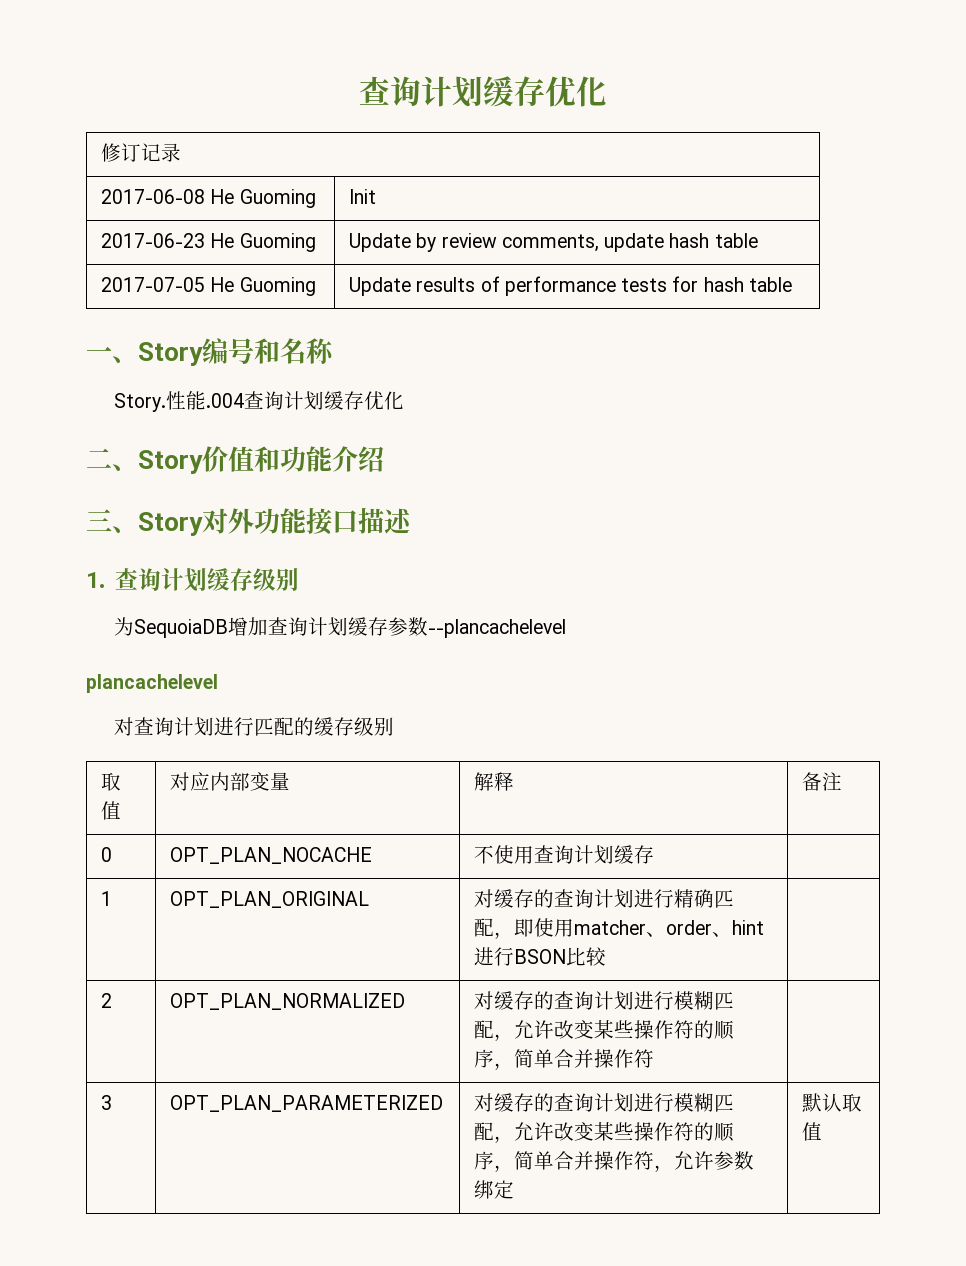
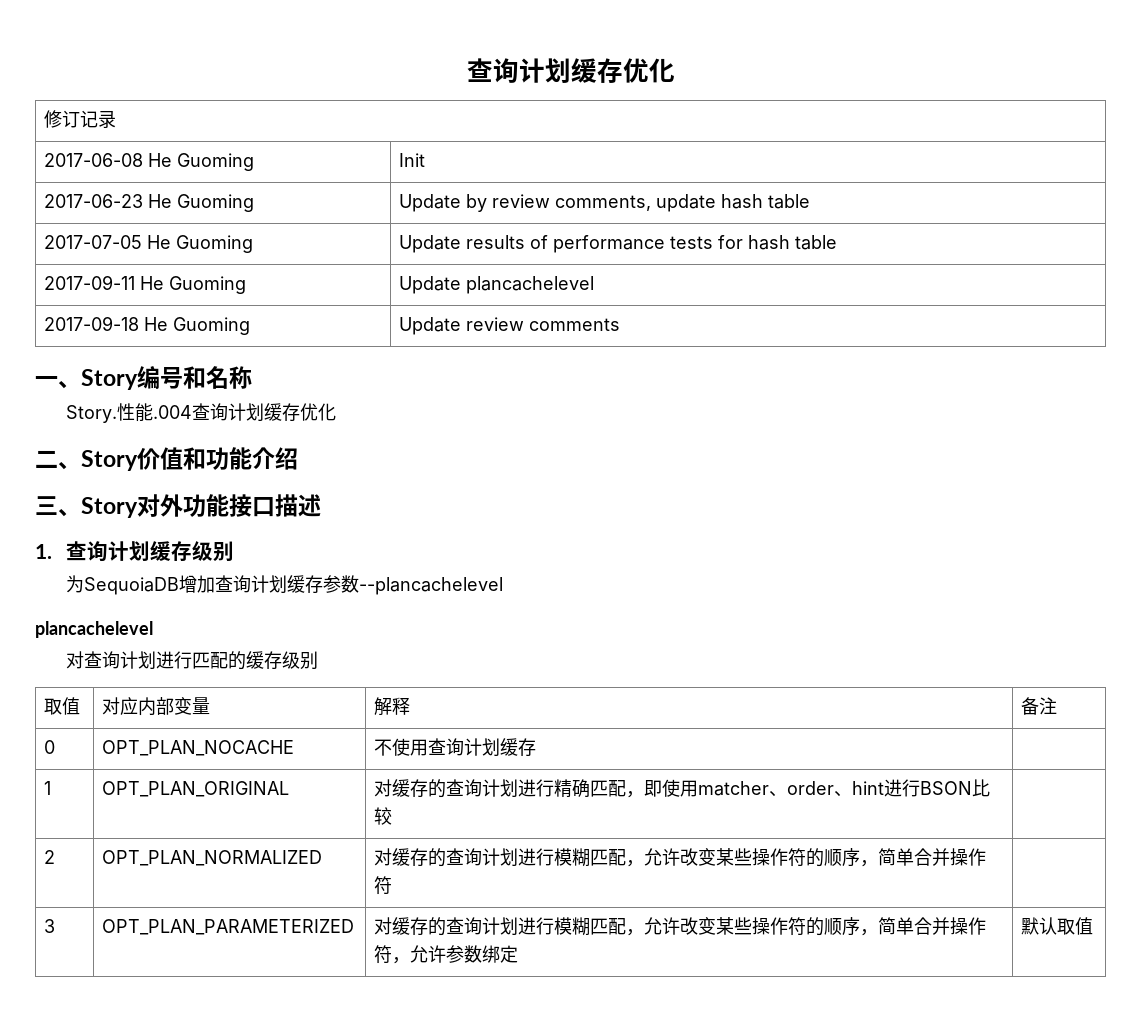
(792, 284) none -> [44,275,247,294] [399,276,595,294] [44,316,251,335] [399,317,621,335] // 2017-09-11 He Guoming | Update plancachelevel // 2017-09-18 He Guoming | Update review comments

